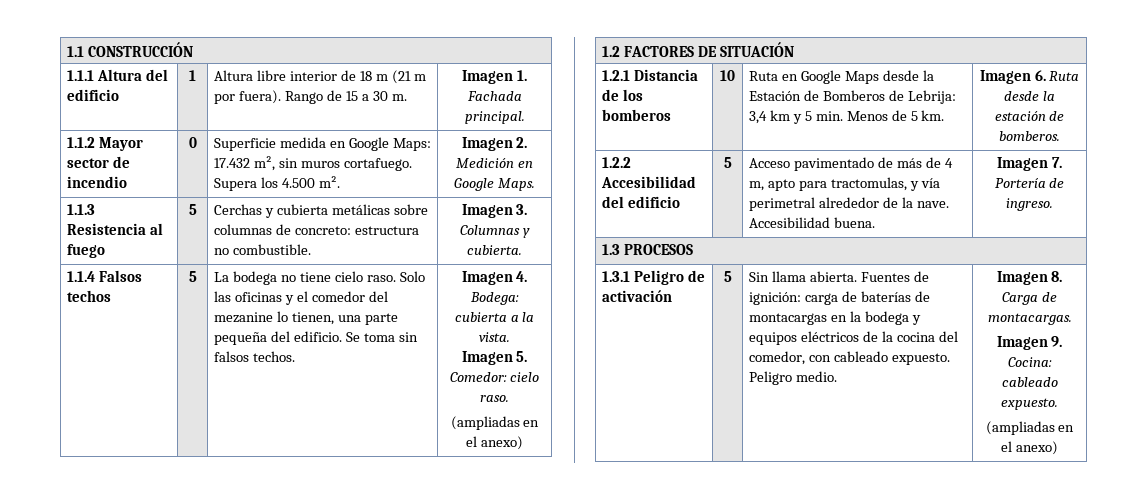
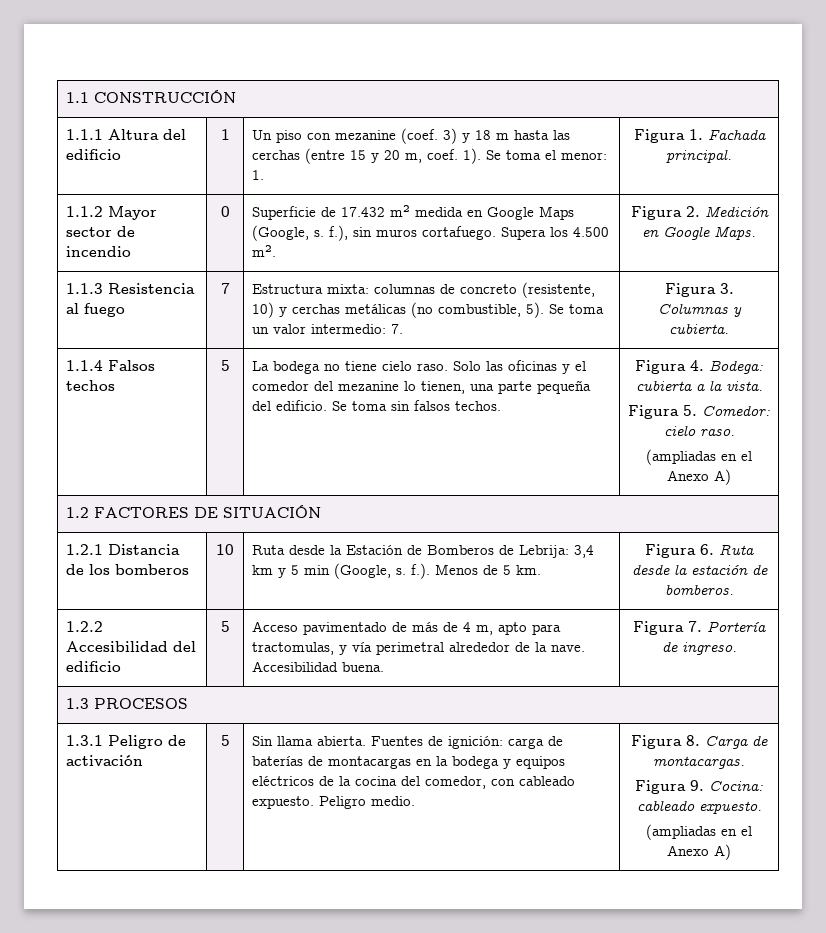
[214,70,426,84] [214,90,407,104] [462,70,514,84] Altura libre interior de 18 m (21 m por fuera). Rango de 15 a 30 m. | Imagen -> [251,128,570,144] [251,148,607,164] [251,170,264,180] [633,129,685,143] Un piso con mezanine (coef. 3) y 18 m hasta las cerchas (entre 15 y 20 m, coef. 1). Se toma el menor: 1. | Figura
[280,137,431,151] [214,156,276,171] medida en Google Maps: 17.432 m², -> [320,205,574,220] [251,225,348,241] de 17.432 m² medida en Google Maps (Google, s. f.),
[461,137,513,151] Imagen -> [630,206,682,220] Figura
[188,204,197,215] [214,204,428,218] [214,224,419,235] [214,244,312,255] [461,204,513,218] 5 | Cerchas y cubierta metálicas sobre columnas de concreto: estructura no combustible. | Imagen -> [220,283,230,294] [251,282,595,298] [251,302,604,318] [251,324,403,334] [664,283,716,297] 7 | Estructura mixta: columnas de concreto (resistente, 10) y cerchas metálicas (no combustible, 5). Se toma un valor intermedio: 7. | Figura
[461,271,513,285] Imagen -> [635,360,686,374] Figura
[461,351,513,365] Imagen -> [628,405,679,419] Figura
[480,436,523,450] anexo) -> [667,469,731,485] Anexo A)
[782,70,879,84] en Google Maps -> (285, 550) none
[815,111,843,121] min. -> [303,563,430,579] min (Google, s. f.).
[979,70,1031,84] Imagen -> [645,544,696,558] Figura
[997,157,1049,171] Imagen -> [633,621,684,635] Figura
[996,271,1048,285] Imagen -> [631,735,682,749] Figura
[996,336,1048,350] Imagen -> [635,780,686,794] Figura
[1015,441,1058,455] anexo) -> [667,844,731,860] Anexo A)

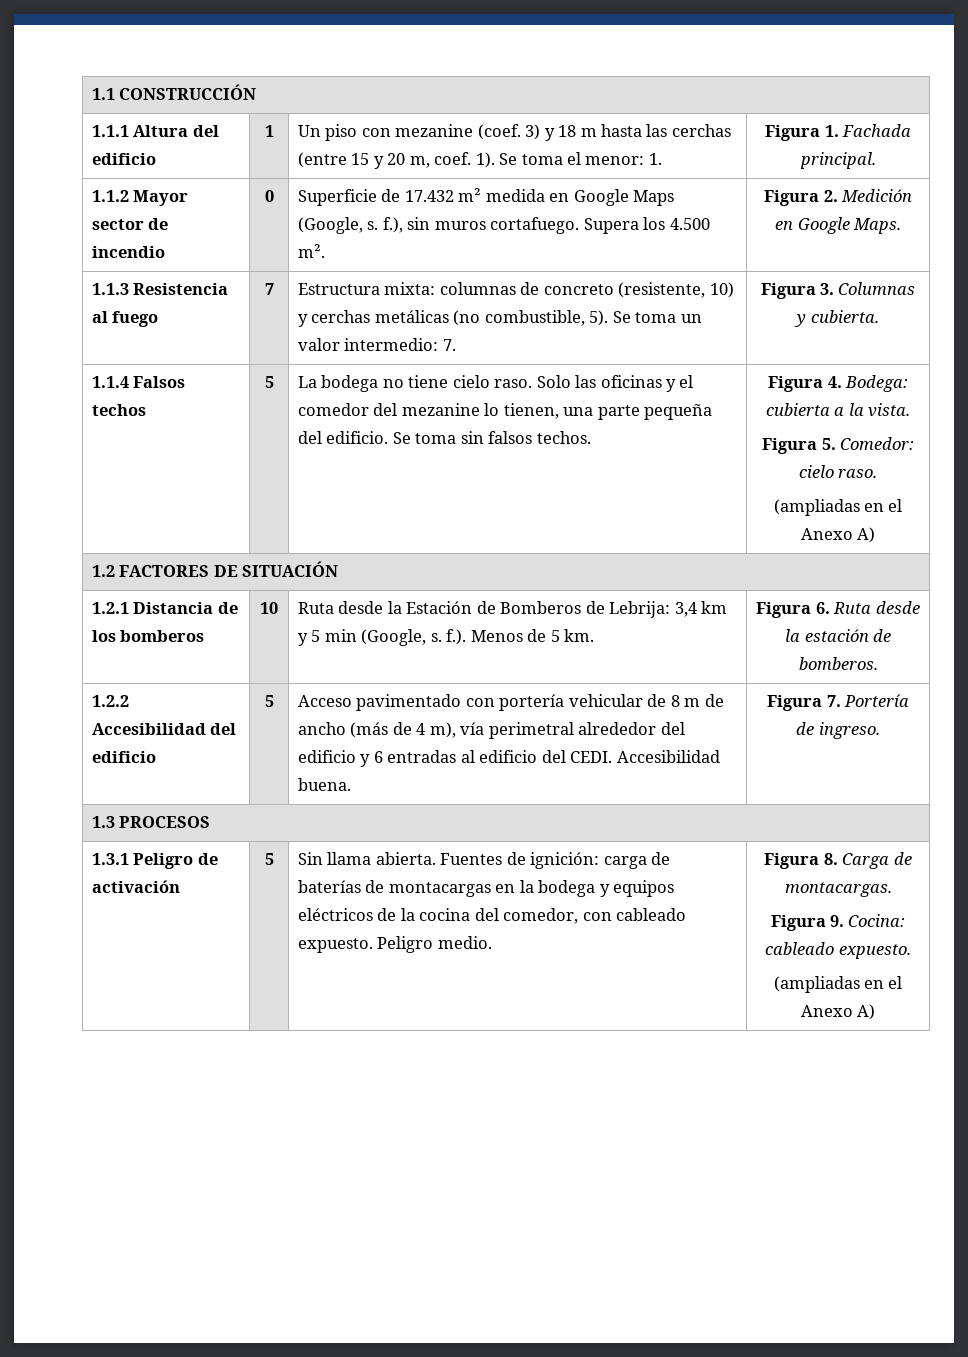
[391,622,561,635] [251,642,585,655] de más de 4 m, apto para tractomulas, y vía perimetral alrededor de la nave. -> [465,694,724,711] [297,722,685,739] [297,750,613,767] con portería vehicular de 8 m de ancho (más de 4 m), vía perimetral alrededor del edificio y 6 entradas al edificio del CEDI.

